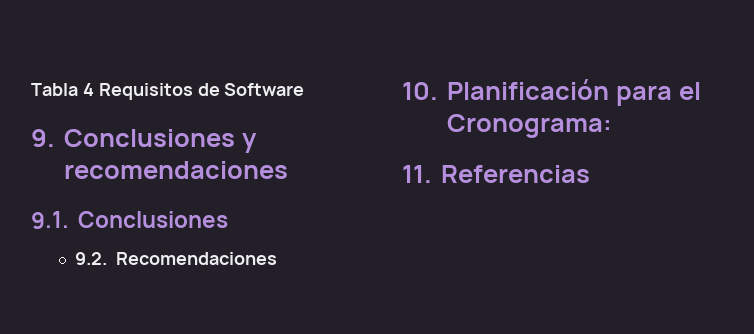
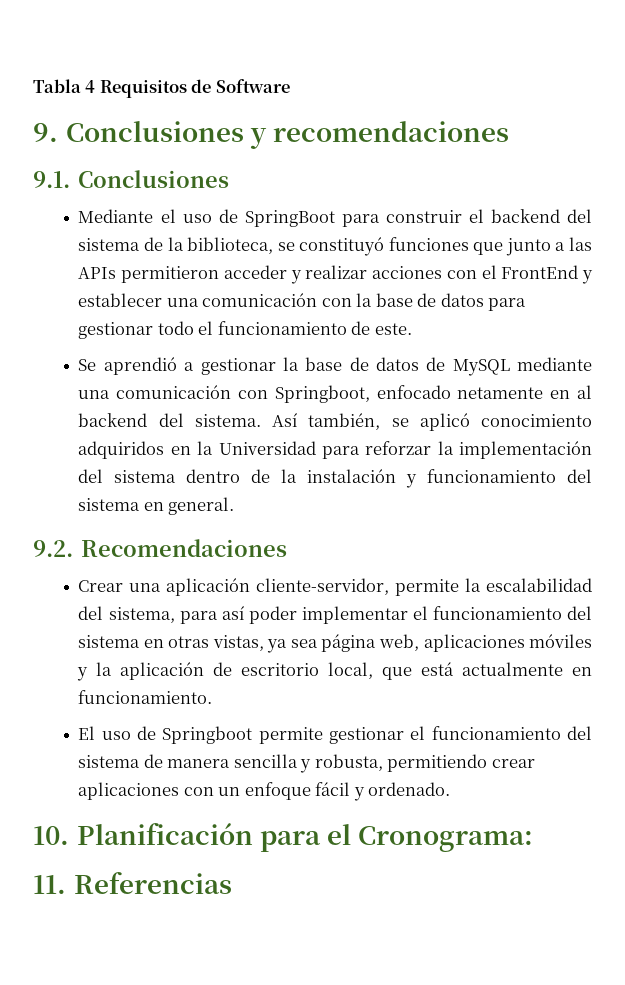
[74,252,277,265] 9.2. Recomendaciones -> [78,209,592,227] [78,237,593,256] [78,265,593,284] [78,293,527,311] [78,321,412,339] [78,357,593,376] [78,385,592,403] [78,413,593,431] [78,441,592,459] [78,469,592,488] [78,497,235,515] [33,539,288,557] [78,578,592,596] [78,606,592,624] [78,634,592,653] [77,662,593,681] [78,690,213,704] [78,726,592,744] [78,754,535,773] [78,782,451,801] Mediante el uso de SpringBoot para construir el backend del sistema de la biblioteca, se constituyó funciones que junto a las APIs permitieron acceder y realizar acciones con el FrontEnd y establecer una comunicación con la base de datos para gestionar todo el funcionamiento de este. // Se aprendió a gestionar la base de datos de MySQL mediante una comunicación con Springboot, enfocado netamente en al backend del sistema. Así también, se aplicó conocimiento adquiridos en la Universidad para reforzar la implementación del sistema dentro de la instalación y funcionamiento del sistema en general. // 9.2. Recomendaciones // Crear una aplicación cliente-servidor, permite la escalabilidad del sistema, para así poder implementar el funcionamiento del sistema en otras vistas, ya sea página web, aplicaciones móviles y la aplicación de escritorio local, que está actualmente en funcionamiento. // El uso de Springboot permite gestionar el funcionamiento del sistema de manera sencilla y robusta, permitiendo crear aplicaciones con un enfoque fácil y ordenado.

